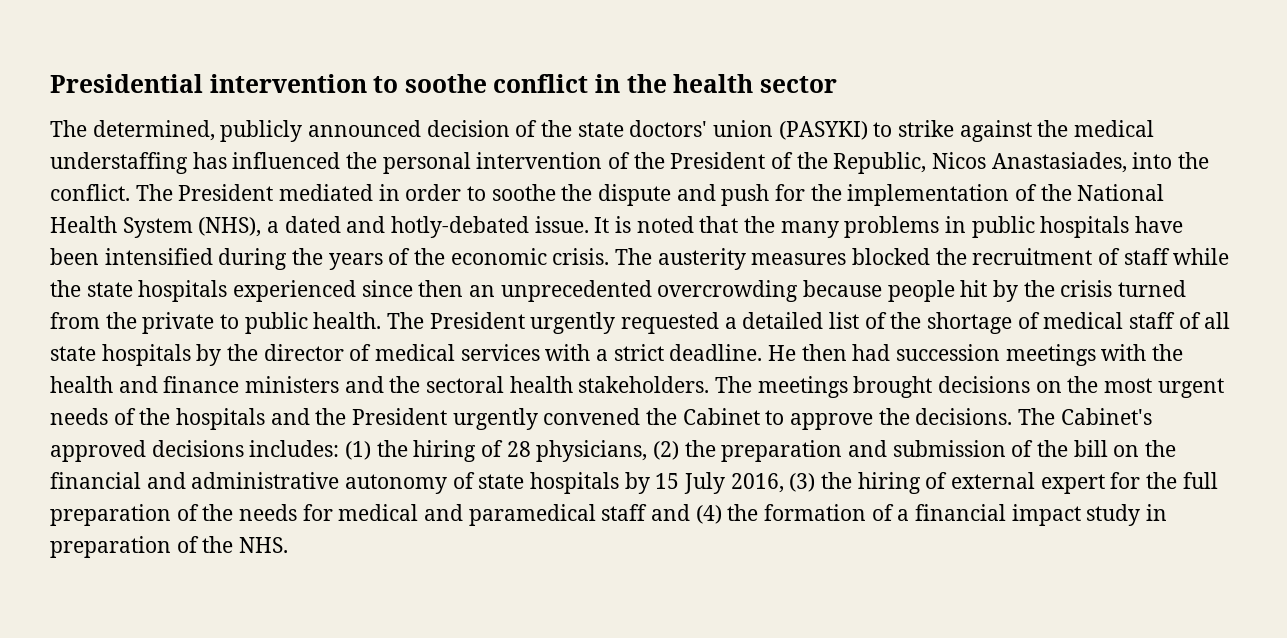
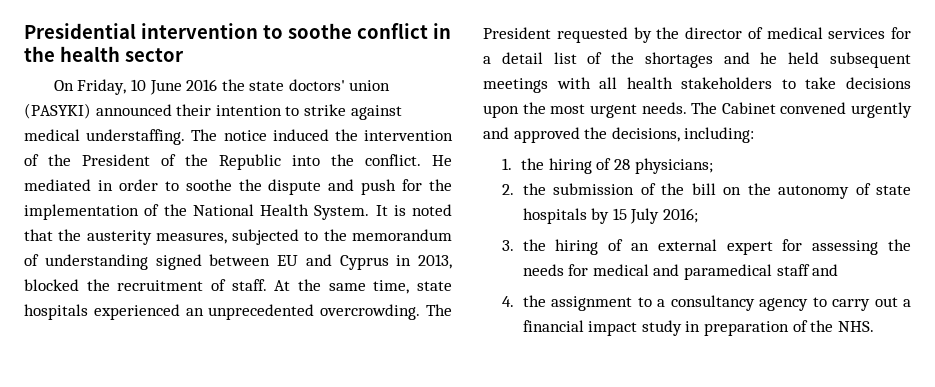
[50,120,538,142] The determined, publicly announced decision of -> [53,79,218,95] On Friday, 10 June 2016
[873,120,1155,142] [50,152,471,174] to strike against the medical understaffing has influenced the personal -> [95,104,402,120] [24,129,358,145] announced their intention to strike against medical understaffing. The notice induced the
[833,152,1127,174] Republic, Nicos Anastasiades, -> [219,154,281,170] Republic
[135,184,274,201] The President -> [432,155,452,166] He
[122,216,589,238] System (NHS), a dated and hotly-debated issue. -> [314,205,370,220] System.
[780,216,1184,238] [50,248,1230,270] [50,280,1187,302] [50,312,1231,334] [50,344,191,366] many problems in public hospitals have been intensified during the years of the economic crisis. The austerity measures blocked the recruitment of staff while the state hospitals experienced since then an unprecedented overcrowding because people hit by the crisis turned from the private to public health. The President urgently requested a detailed list of the shortage of medical staff of all state hospitals -> [86,229,452,245] [24,254,452,270] [24,279,452,294] [24,304,453,320] [483,27,628,43] austerity measures, subjected to the memorandum of understanding signed between EU and Cyprus in 2013, blocked the recruitment of staff. At the same time, state hospitals experienced an unprecedented overcrowding. The President requested
[545,344,1184,366] [50,376,1224,398] [50,408,1152,430] [50,440,888,462] with a strict deadline. He then had succession meetings with the health and finance ministers and the sectoral health stakeholders. The meetings brought decisions on the most urgent needs of the hospitals and the President urgently convened the Cabinet to approve the decisions. The Cabinet's approved decisions includes: (1) the hiring of 28 physicians, (2) the preparation and -> [891,27,911,39] [483,52,911,68] [483,77,911,93] [483,102,912,118] [483,127,755,143] [502,158,713,174] [502,183,546,195] for a detail list of the shortages and he held subsequent meetings with all health stakeholders to take decisions upon the most urgent needs. The Cabinet convened urgently and approved the decisions, including: // 1. the hiring of 28 physicians; // 2. the
[50,472,340,489] financial and administrative -> (771, 189) none
[730,472,948,494] 2016, (3) the hiring of -> [662,208,698,223] [502,239,650,255] 2016; // 3. the hiring of an
[1146,472,1218,489] [50,504,199,526] the full preparation of -> [812,240,879,255] assessing
[695,504,894,524] (4) the formation of -> [502,295,898,311] // 4. the assignment to a consultancy agency to carry out

